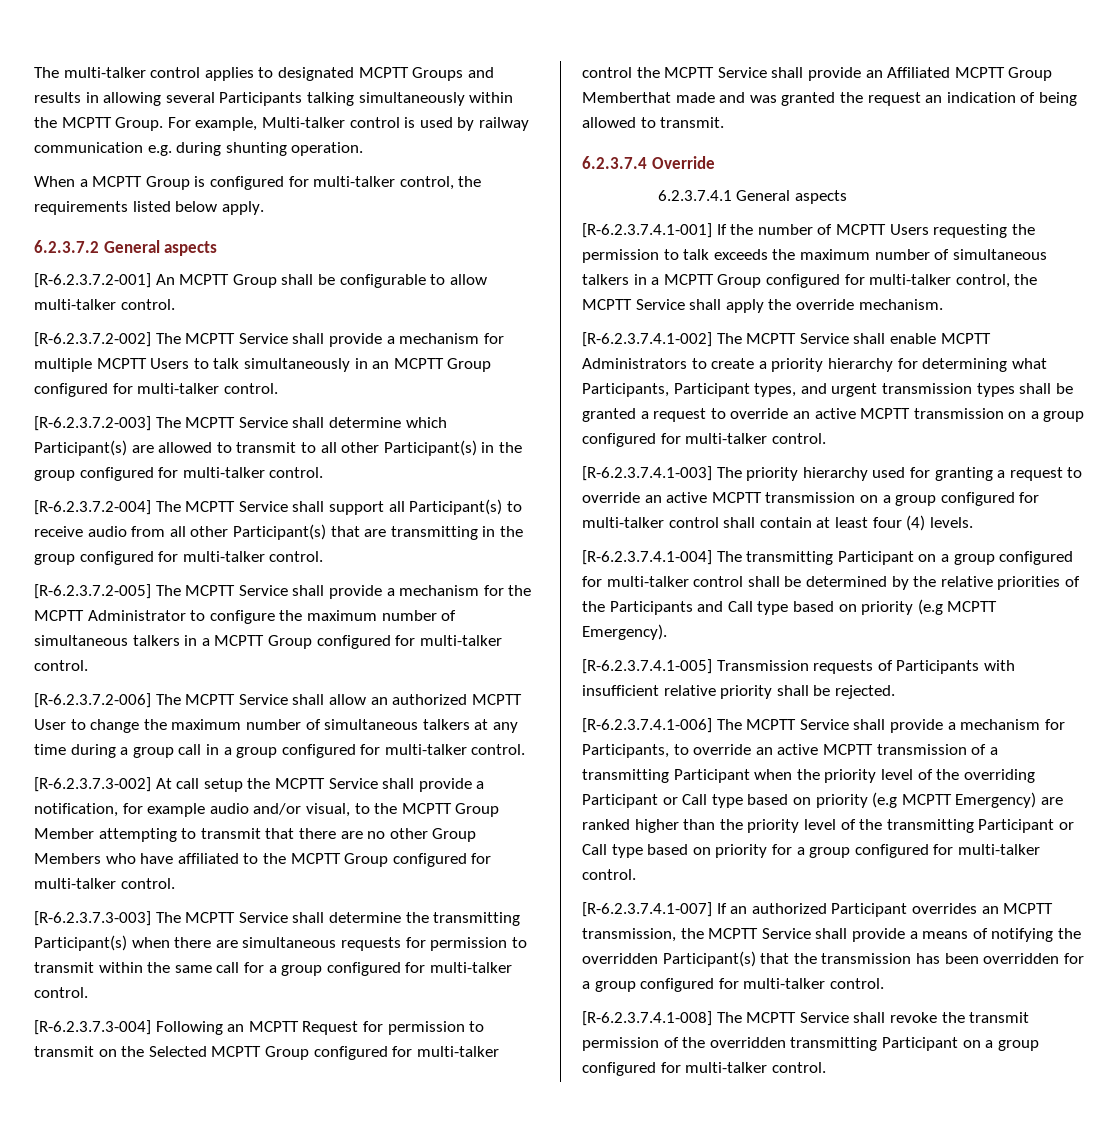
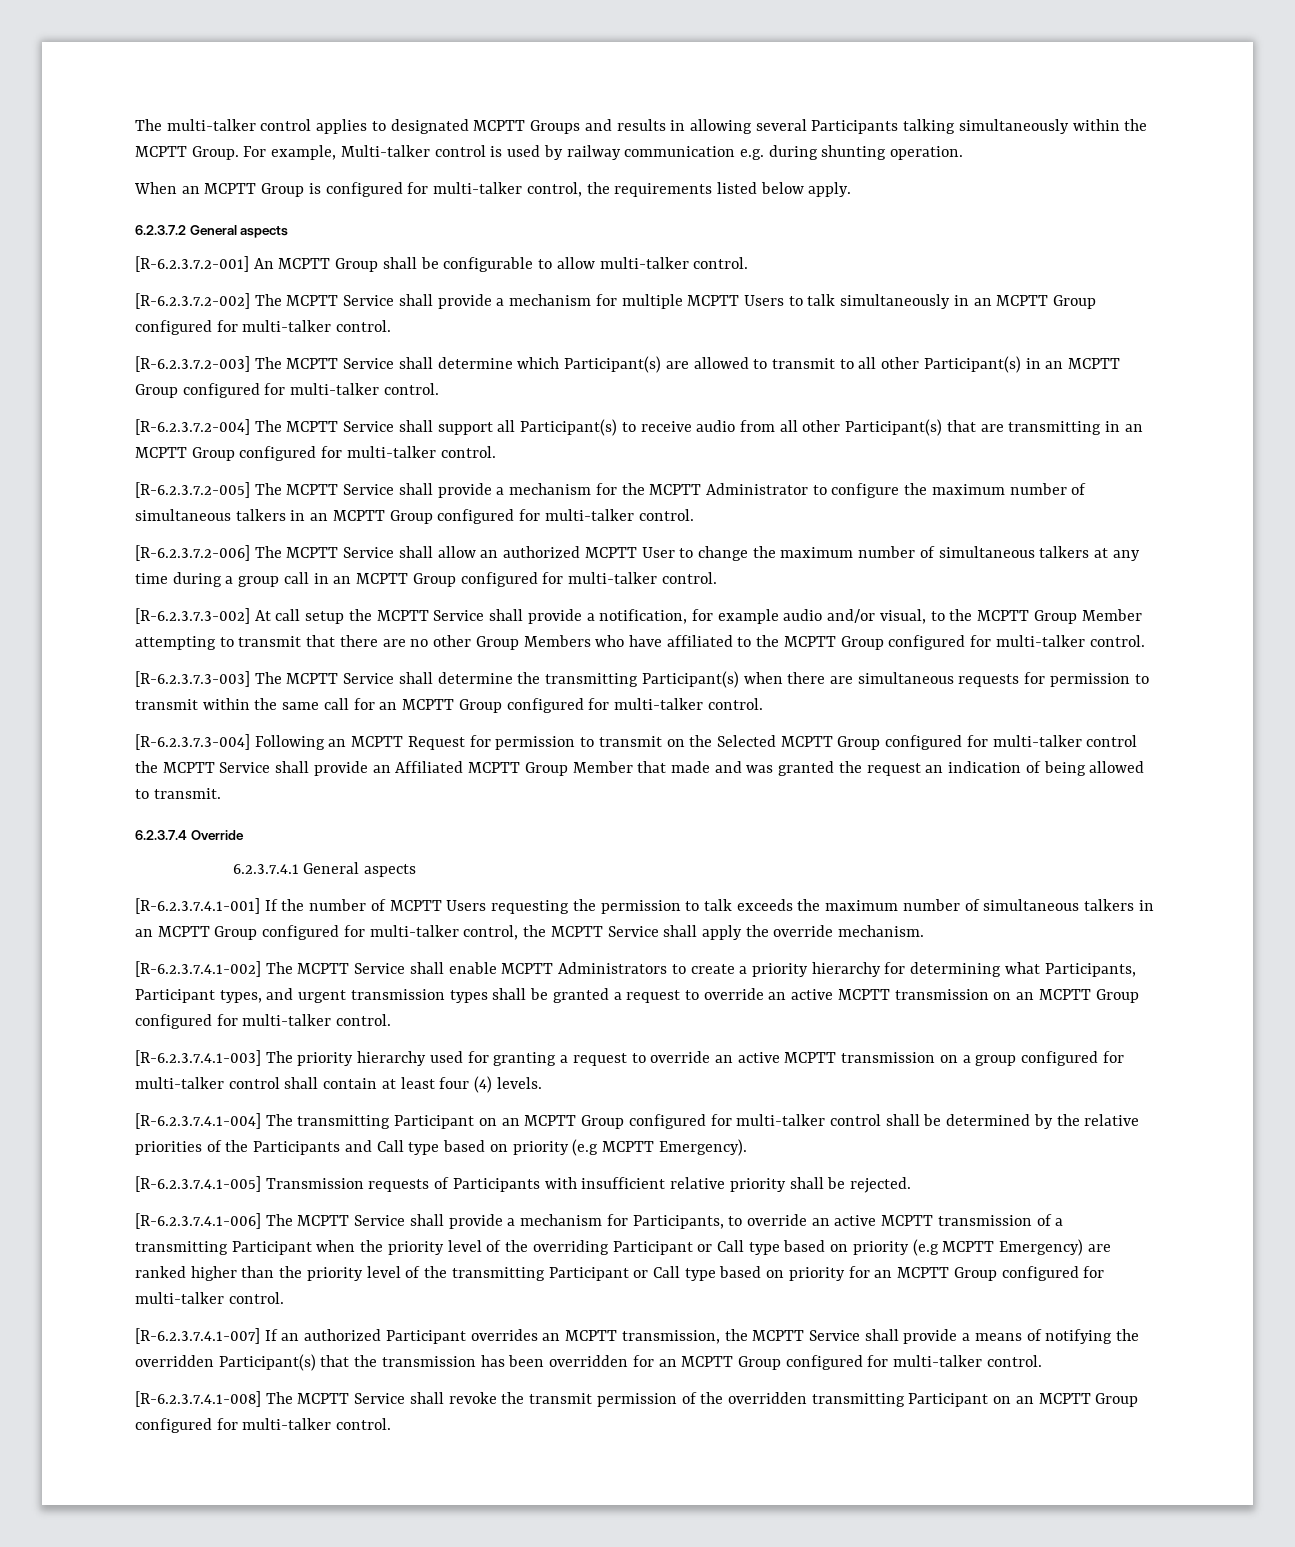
[79,179,88,187] a -> [181,186,200,194] an
[498,442,522,453] [34,470,75,481] the group -> [1045,358,1121,369] [135,384,178,398] an MCPTT Group
[499,526,523,537] [34,554,75,565] the group -> [1124,424,1143,432] [135,447,235,461] an MCPTT Group
[201,638,210,646] a -> [310,513,329,521] an
[223,747,278,758] a group -> [333,573,456,587] an MCPTT Group
[268,965,323,976] a group -> [379,699,502,713] an MCPTT Group
[582,92,671,103] Memberthat -> [572,761,667,773] Member that
[651,277,660,285] a -> [135,929,153,937] an
[1030,411,1085,422] a group -> [1016,989,1139,1003] an MCPTT Group
[940,554,995,565] a group -> [501,1115,625,1129] an MCPTT Group
[796,847,851,858] a group -> [874,1267,997,1281] an MCPTT Group
[582,981,636,992] a group -> [658,1356,781,1370] an MCPTT Group
[985,1040,1039,1051] a group -> [1015,1393,1139,1407] an MCPTT Group

